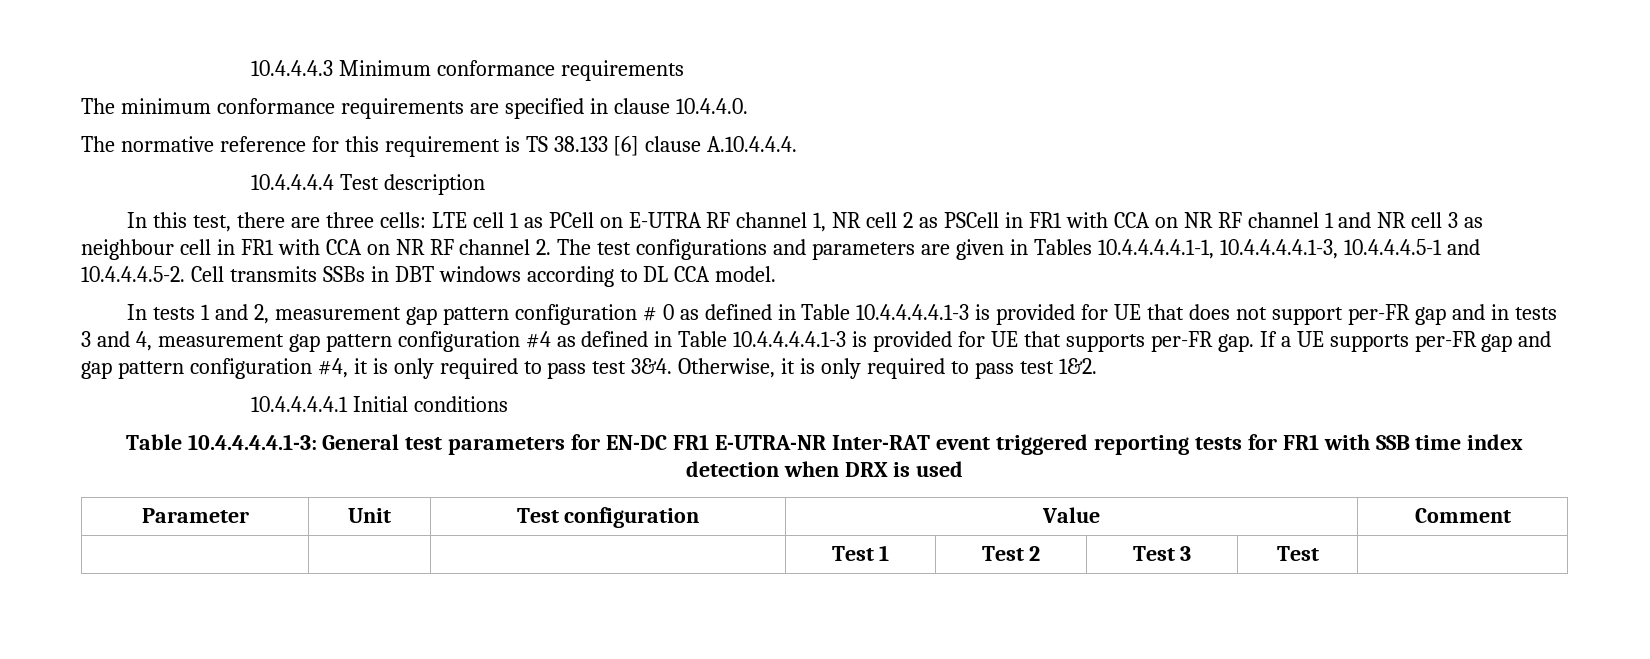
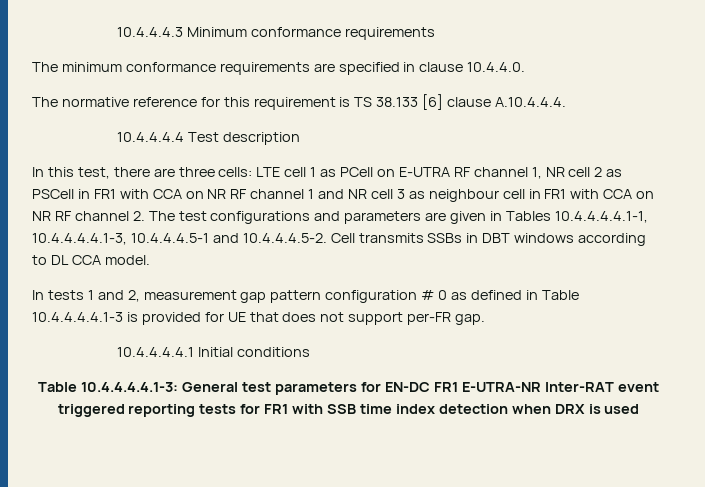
[1414,304,1557,325] [81,331,1552,352] [81,358,1097,379] gap and in tests 3 and 4, measurement gap pattern configuration #4 as defined in Table 10.4.4.4.4.1-3 is provided for UE that supports per-FR gap. If a UE supports per-FR gap and gap pattern configuration #4, it is only required to pass test 3&4. Otherwise, it is only required to pass test 1&2. -> [455,314,486,325] gap.
[141,508,249,523] [348,508,391,523] [516,507,700,528] [1042,507,1100,523] [1414,508,1511,523] [831,545,890,561] [981,546,1041,561] [1132,546,1192,561] [1276,546,1319,561] // Parameter | Unit | Test configuration | Value | Comment // | | | Test 1 | Test 2 | Test 3 | Test | -> (640, 409) none

